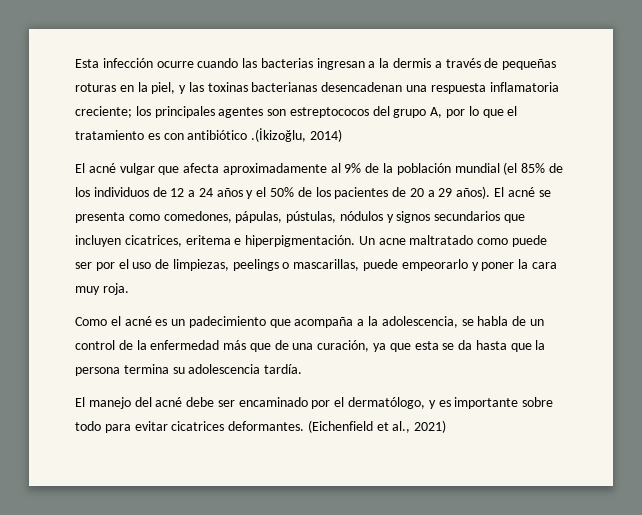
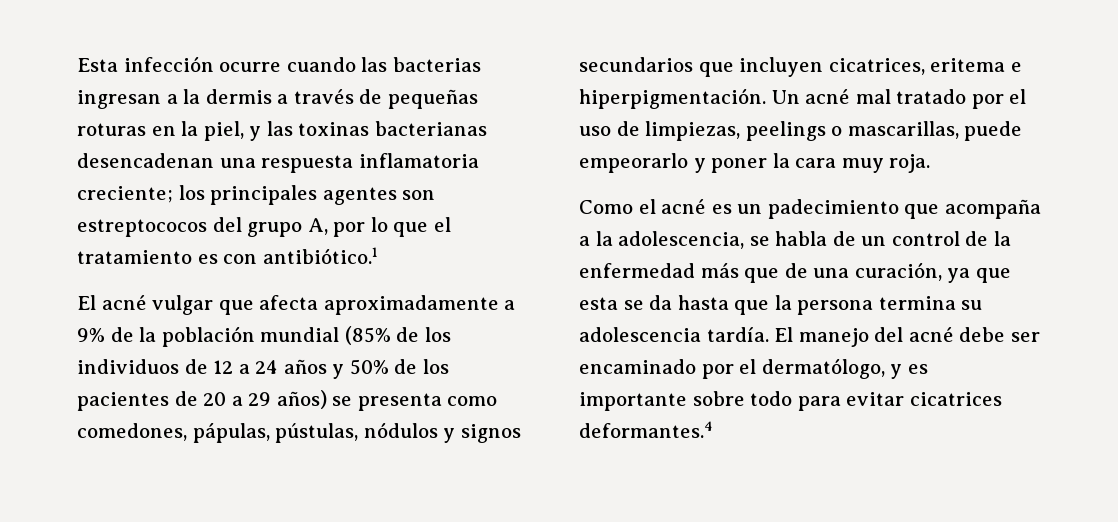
[187,128,342,142] antibiótico .(İkizoğlu, 2014) -> [262,247,378,264] antibiótico.1
[330,163,341,173] al -> [504,300,516,310] a
[503,162,546,175] (el 85% -> [344,326,391,345] (85%
[256,187,267,197] el -> (345, 371) none
[456,186,535,199] años). El acné -> [276,390,327,409] años)
[378,235,548,247] [75,262,92,269] acne maltratado como puede ser -> [805,89,967,104] acné mal tratado
(303, 369) // -> (769, 334) none
[228,420,447,433] deformantes. (Eichenfield et al., 2021) -> [579,421,713,438] deformantes.4

